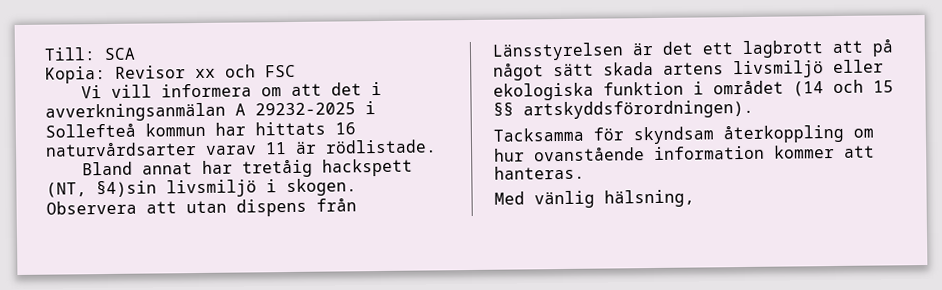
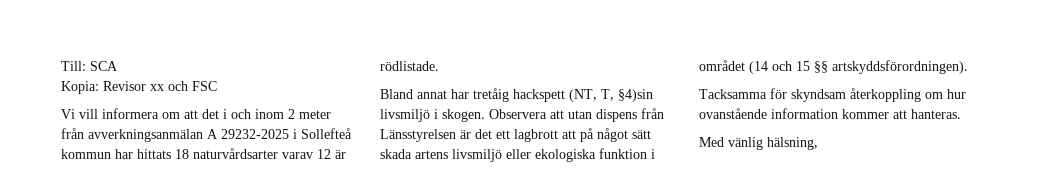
(383, 88) none -> [231,109,331,119] [61,128,84,139] och inom 2 meter från
[335,122,356,135] 16 -> [175,149,189,159] 18
[265,142,287,155] 11 -> [317,149,331,159] 12
(87, 190) none -> [601,89,614,101] T,

